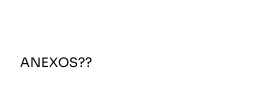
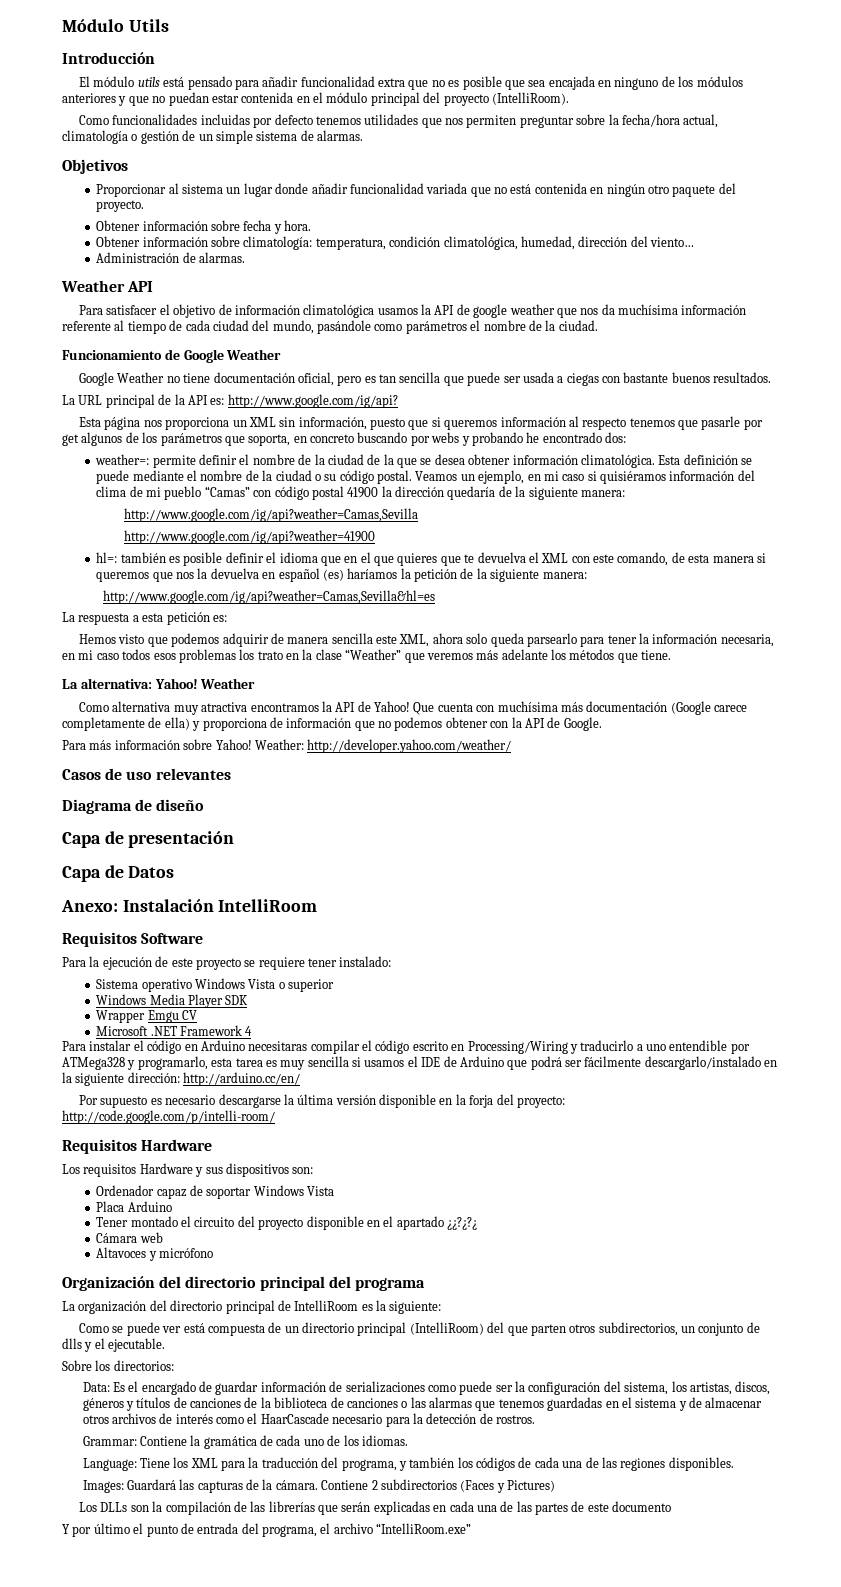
[20,57,92,68] ANEXOS?? -> [62,19,169,32] [62,52,155,64] [79,76,743,90] [62,92,569,106] [79,114,719,128] [62,130,363,144] [62,159,128,174] [96,183,736,197] [96,200,145,212] [96,220,312,234] [96,236,695,250] [96,252,246,263] [61,280,154,292] [79,304,747,318] [62,320,598,334] [62,349,282,363] [79,372,772,386] [62,394,398,408] [79,416,763,430] [62,432,626,446] [95,454,753,468] [96,470,755,484] [96,486,625,500] [123,508,418,522] [123,530,375,544] [96,552,766,566] [96,568,587,582] [103,590,436,604] [62,612,227,625] [79,633,774,647] [62,649,672,663] [62,678,256,689] [79,701,748,715] [62,717,602,731] [62,739,512,753] [62,768,231,780] [62,799,205,814] [62,831,235,848] [62,865,175,882] [61,899,318,912] [62,932,204,947] [62,956,392,970] [96,978,335,992] [96,994,249,1008] [96,1010,198,1023] [96,1025,253,1036] [62,1040,750,1054] [62,1056,778,1070] [62,1072,301,1086] [79,1094,565,1108] [62,1110,275,1124] [62,1139,213,1154] [62,1163,314,1177] [96,1185,335,1199] [96,1201,172,1212] [96,1216,478,1230] [96,1232,163,1243] [96,1247,214,1261] [62,1276,425,1291] [62,1300,442,1314] [79,1322,760,1336] [62,1338,166,1352] [62,1360,174,1371] [82,1381,771,1395] [82,1397,763,1411] [82,1413,536,1427] [82,1435,408,1449] [82,1457,734,1471] [82,1479,556,1493] [79,1501,672,1515] [62,1523,472,1537] Módulo Utils // Introducción // El módulo utils está pensado para añadir funcionalidad extra que no es posible que sea encajada en ninguno de los módulos anteriores y que no puedan estar contenida en el módulo principal del proyecto (IntelliRoom). // Como funcionalidades incluidas por defecto tenemos utilidades que nos permiten preguntar sobre la fecha/hora actual, climatología o gestión de un simple sistema de alarmas. // Objetivos // Proporcionar al sistema un lugar donde añadir funcionalidad variada que no está contenida en ningún otro paquete del proyecto. // Obtener información sobre fecha y hora. // Obtener información sobre climatología: temperatura, condición climatológica, humedad, dirección del viento… // Administración de alarmas. // Weather API // Para satisfacer el objetivo de información climatológica usamos la API de google weather que nos da muchísima información referente al tiempo de cada ciudad del mundo, pasándole como parámetros el nombre de la ciudad. // Funcionamiento de Google Weather // Google Weather no tiene documentación oficial, pero es tan sencilla que puede ser usada a ciegas con bastante buenos resultados. // La URL principal de la API es: http://www.google.com/ig/api? // Esta página nos proporciona un XML sin información, puesto que si queremos información al respecto tenemos que pasarle por get algunos de los parámetros que soporta, en concreto buscando por webs y probando he encontrado dos: // weather=: permite definir el nombre de la ciudad de la que se desea obtener información climatológica. Esta definición se puede mediante el nombre de la ciudad o su código postal. Veamos un ejemplo, en mi caso si quisiéramos información del clima de mi pueblo “Camas” con código postal 41900 la dirección quedaría de la siguiente manera: // http://www.google.com/ig/api?weather=Camas,Sevilla // http://www.google.com/ig/api?weather=41900 // hl=: también es posible definir el idioma que en el que quieres que te devuelva el XML con este comando, de esta manera si queremos que nos la devuelva en español (es) haríamos la petición de la siguiente manera: // http://www.google.com/ig/api?weather=Camas,Sevilla&hl=es // La respuesta a esta petición es: // Hemos visto que podemos adquirir de manera sencilla este XML, ahora solo queda parsearlo para tener la información necesaria, en mi caso todos esos problemas los trato en la clase “Weather” que veremos más adelante los métodos que tiene. // La alternativa: Yahoo! Weather // Como alternativa muy atractiva encontramos la API de Yahoo! Que cuenta con muchísima más documentación (Google carece completamente de ella) y proporciona de información que no podemos obtener con la API de Google. // Para más información sobre Yahoo! Weather: http://developer.yahoo.com/weather/ // Casos de uso relevantes // Diagrama de diseño // Capa de presentación // Capa de Datos // Anexo: Instalación IntelliRoom // Requisitos Software // Para la ejecución de este proyecto se requiere tener instalado: // Sistema operativo Windows Vista o superior // Windows Media Player SDK // Wrapper Emgu CV // Microsoft .NET Framework 4 // Para instalar el código en Arduino necesitaras compilar el código escrito en Processing/Wiring y traducirlo a uno entendible por ATMega328 y programarlo, esta tarea es muy sencilla si usamos el IDE de Arduino que podrá ser fácilmente descargarlo/instalado en la siguiente dirección: http://arduino.cc/en/ // Por supuesto es necesario descargarse la última versión disponible en la forja del proyecto: http://code.google.com/p/intelli-room/ // Requisitos Hardware // Los requisitos Hardware y sus dispositivos son: // Ordenador capaz de soportar Windows Vista // Placa Arduino // Tener montado el circuito del proyecto disponible en el apartado ¿¿?¿?¿ // Cámara web // Altavoces y micrófono // Organización del directorio principal del programa // La organización del directorio principal de IntelliRoom es la siguiente: // Como se puede ver está compuesta de un directorio principal (IntelliRoom) del que parten otros subdirectorios, un conjunto de dlls y el ejecutable. // Sobre los directorios: // Data: Es el encargado de guardar información de serializaciones como puede ser la configuración del sistema, los artistas, discos, géneros y títulos de canciones de la biblioteca de canciones o las alarmas que tenemos guardadas en el sistema y de almacenar otros archivos de interés como el HaarCascade necesario para la detección de rostros. // Grammar: Contiene la gramática de cada uno de los idiomas. // Language: Tiene los XML para la traducción del programa, y también los códigos de cada una de las regiones disponibles. // Images: Guardará las capturas de la cámara. Contiene 2 subdirectorios (Faces y Pictures) // Los DLLs son la compilación de las librerías que serán explicadas en cada una de las partes de este documento // Y por último el punto de entrada del programa, el archivo “IntelliRoom.exe”

